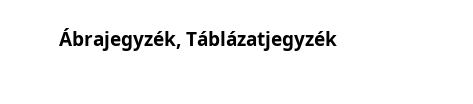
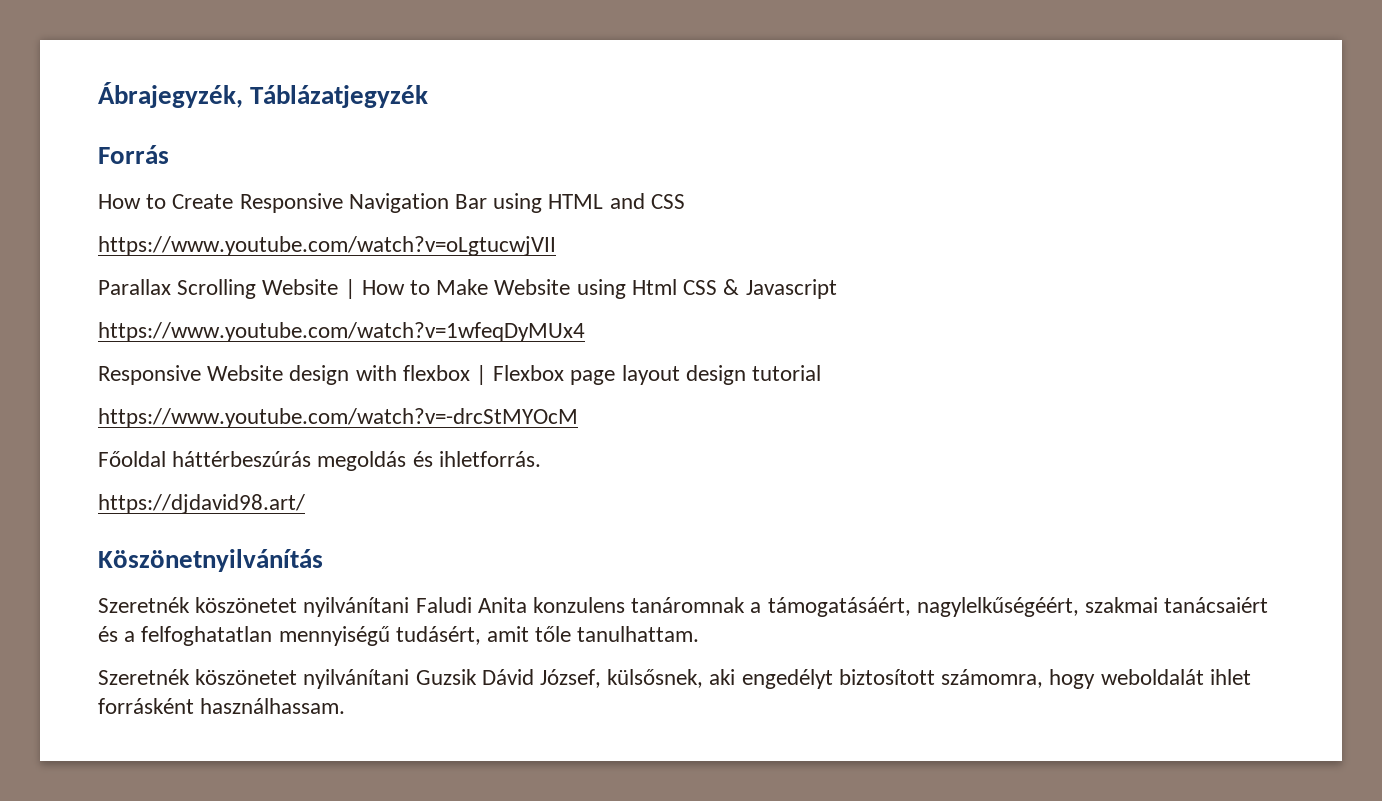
(338, 41) none -> [98,145,169,164] [98,193,685,213] [98,236,556,256] [98,279,837,299] [98,322,585,342] [98,365,822,385] [98,408,578,428] [98,451,541,471] [98,494,305,514] [98,549,323,572] [98,597,1269,617] [98,626,700,646] [98,669,1251,689] [98,698,346,714] // Forrás // How to Create Responsive Navigation Bar using HTML and CSS // https://www.youtube.com/watch?v=oLgtucwjVII // Parallax Scrolling Website | How to Make Website using Html CSS & Javascript // https://www.youtube.com/watch?v=1wfeqDyMUx4 // Responsive Website design with flexbox | Flexbox page layout design tutorial // https://www.youtube.com/watch?v=-drcStMYOcM // Főoldal háttérbeszúrás megoldás és ihletforrás. // https://djdavid98.art/ // Köszönetnyilvánítás // Szeretnék köszönetet nyilvánítani Faludi Anita konzulens tanáromnak a támogatásáért, nagylelkűségéért, szakmai tanácsaiért és a felfoghatatlan mennyiségű tudásért, amit tőle tanulhattam. // Szeretnék köszönetet nyilvánítani Guzsik Dávid József, külsősnek, aki engedélyt biztosított számomra, hogy weboldalát ihlet forrásként használhassam.

